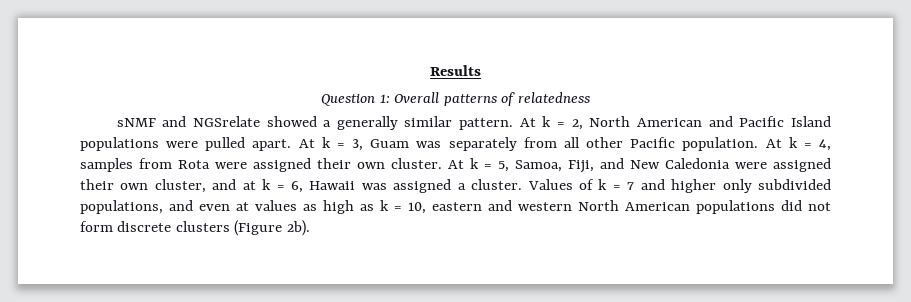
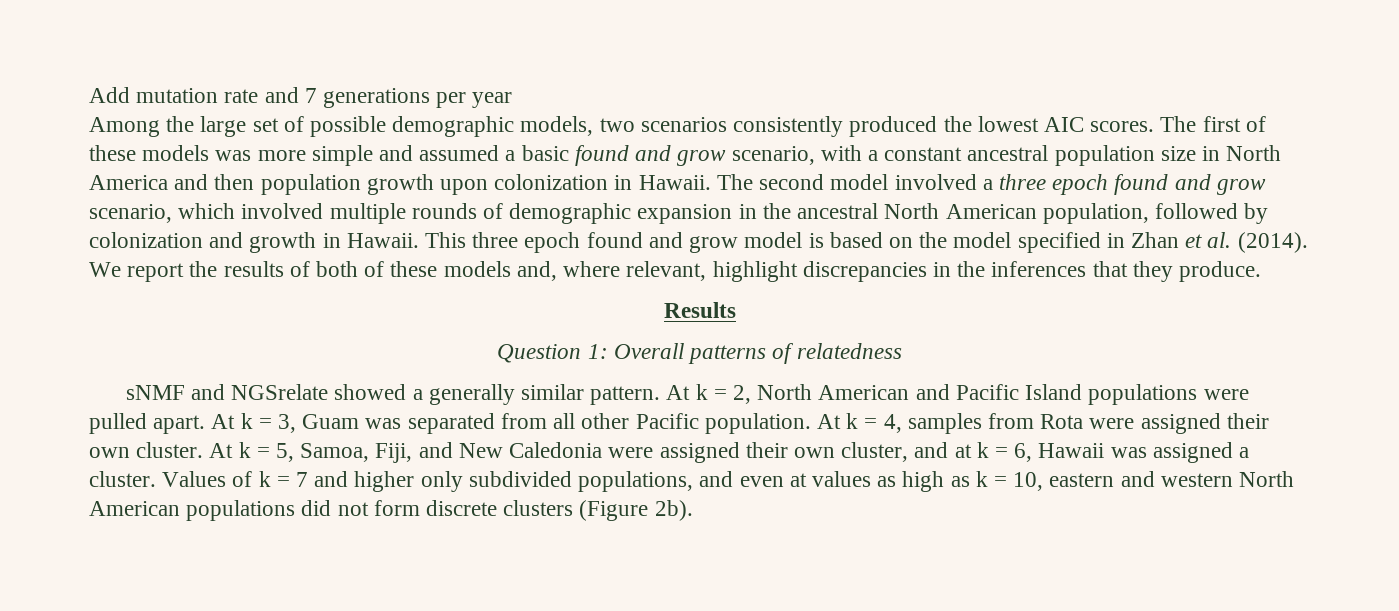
(430, 70) none -> [89,87,513,108] [89,116,1266,137] [89,145,1282,166] [89,174,1266,195] [89,203,1269,224] [89,232,1308,253] [89,261,1261,282] Add mutation rate and 7 generations per year // Among the large set of possible demographic models, two scenarios consistently produced the lowest AIC scores. The first of these models was more simple and assumed a basic found and grow scenario, with a constant ancestral population size in North America and then population growth upon colonization in Hawaii. The second model involved a three epoch found and grow scenario, which involved multiple rounds of demographic expansion in the ancestral North American population, followed by colonization and growth in Hawaii. This three epoch found and grow model is based on the model specified in Zhan et al. (2014). We report the results of both of these models and, where relevant, highlight discrepancies in the inferences that they produce. //
[448,137,517,151] separately -> [407,413,495,434] separated

